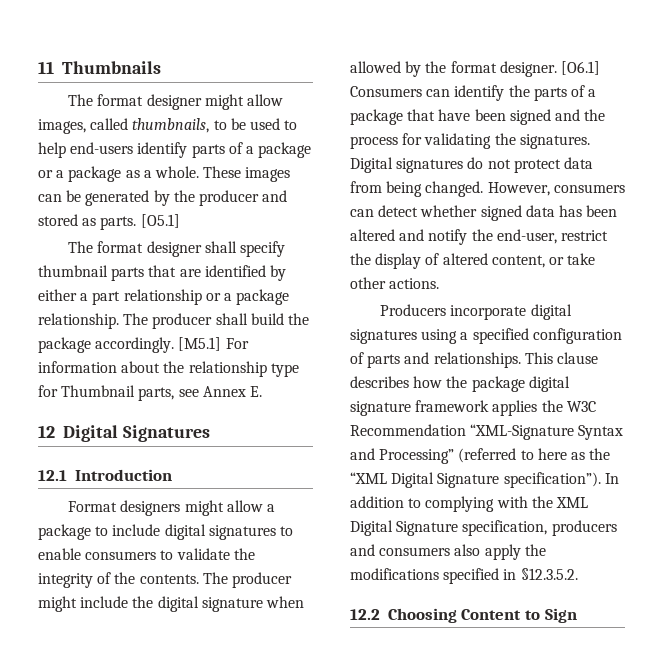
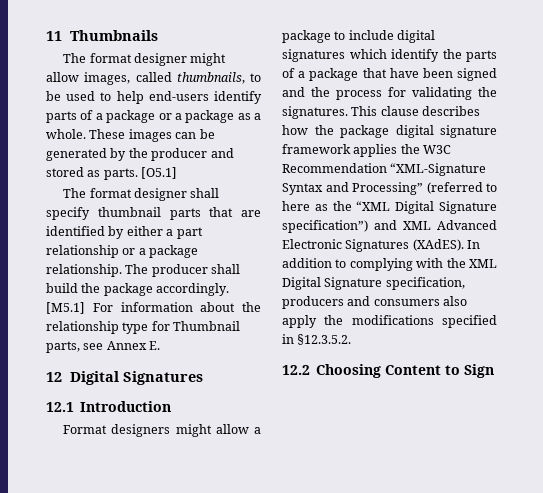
[279,526,293,536] [38,548,255,560] [38,572,292,588] [38,596,304,612] [350,61,600,77] [350,86,451,97] to enable consumers to validate the integrity of the contents. The producer might include the digital signature when allowed by the format designer. [O6.1] Consumers can -> [349,49,387,59] which
[350,157,593,173] [350,181,625,197] [350,205,618,221] [350,229,608,245] [350,253,596,269] [350,277,440,289] [380,304,572,320] [350,328,622,344] [350,352,521,368] Digital signatures do not protect data from being changed. However, consumers can detect whether signed data has been altered and notify the end-user, restrict the display of altered content, or take other actions. // Producers incorporate digital signatures using a specified configuration of parts and relationships. -> (348, 112) none
[503,472,601,488] specification”). -> [282,220,497,233] [282,239,464,252] specification”) and XML Advanced Electronic Signatures (XAdES).

